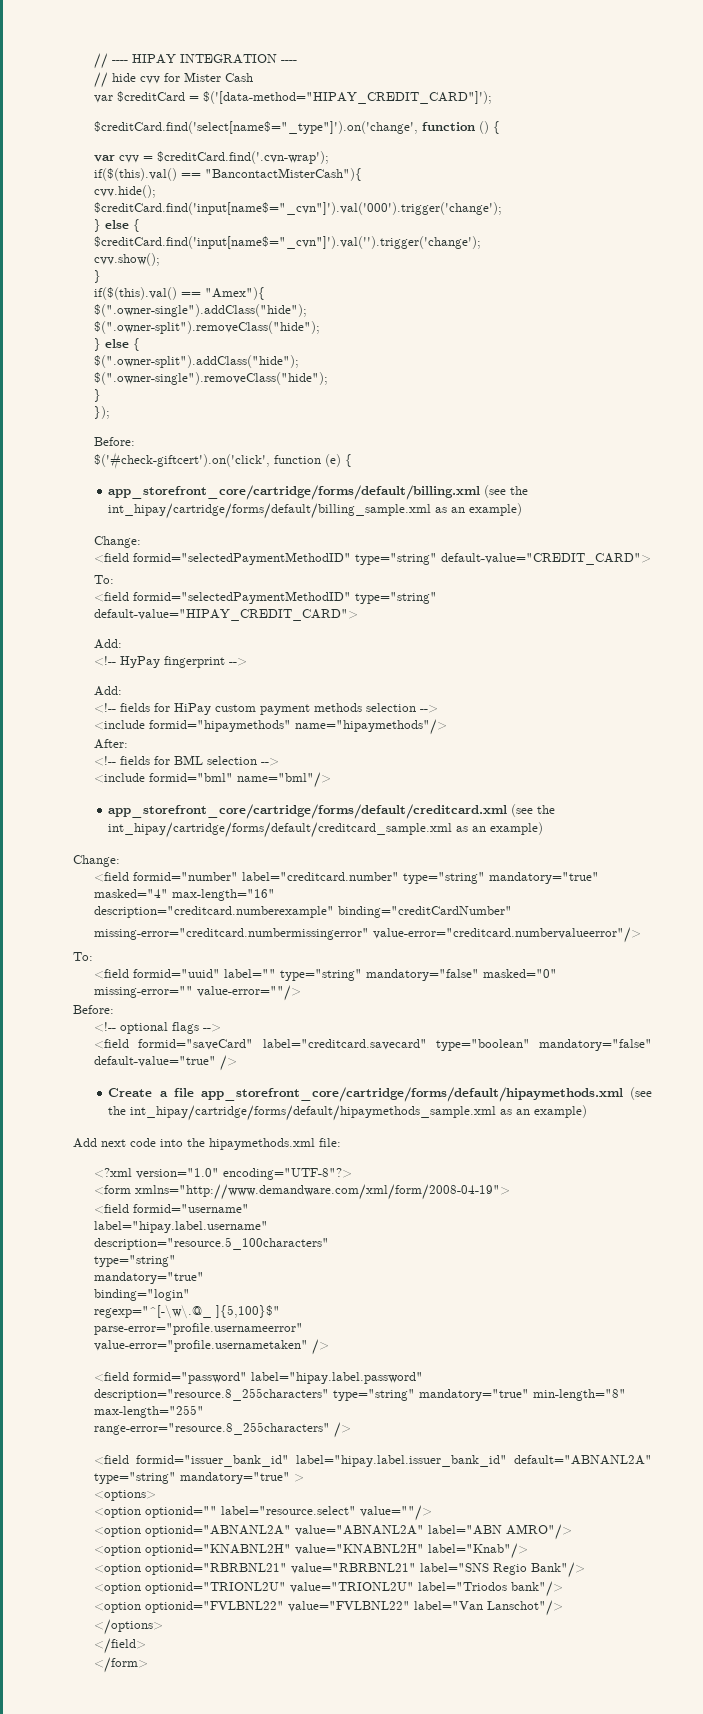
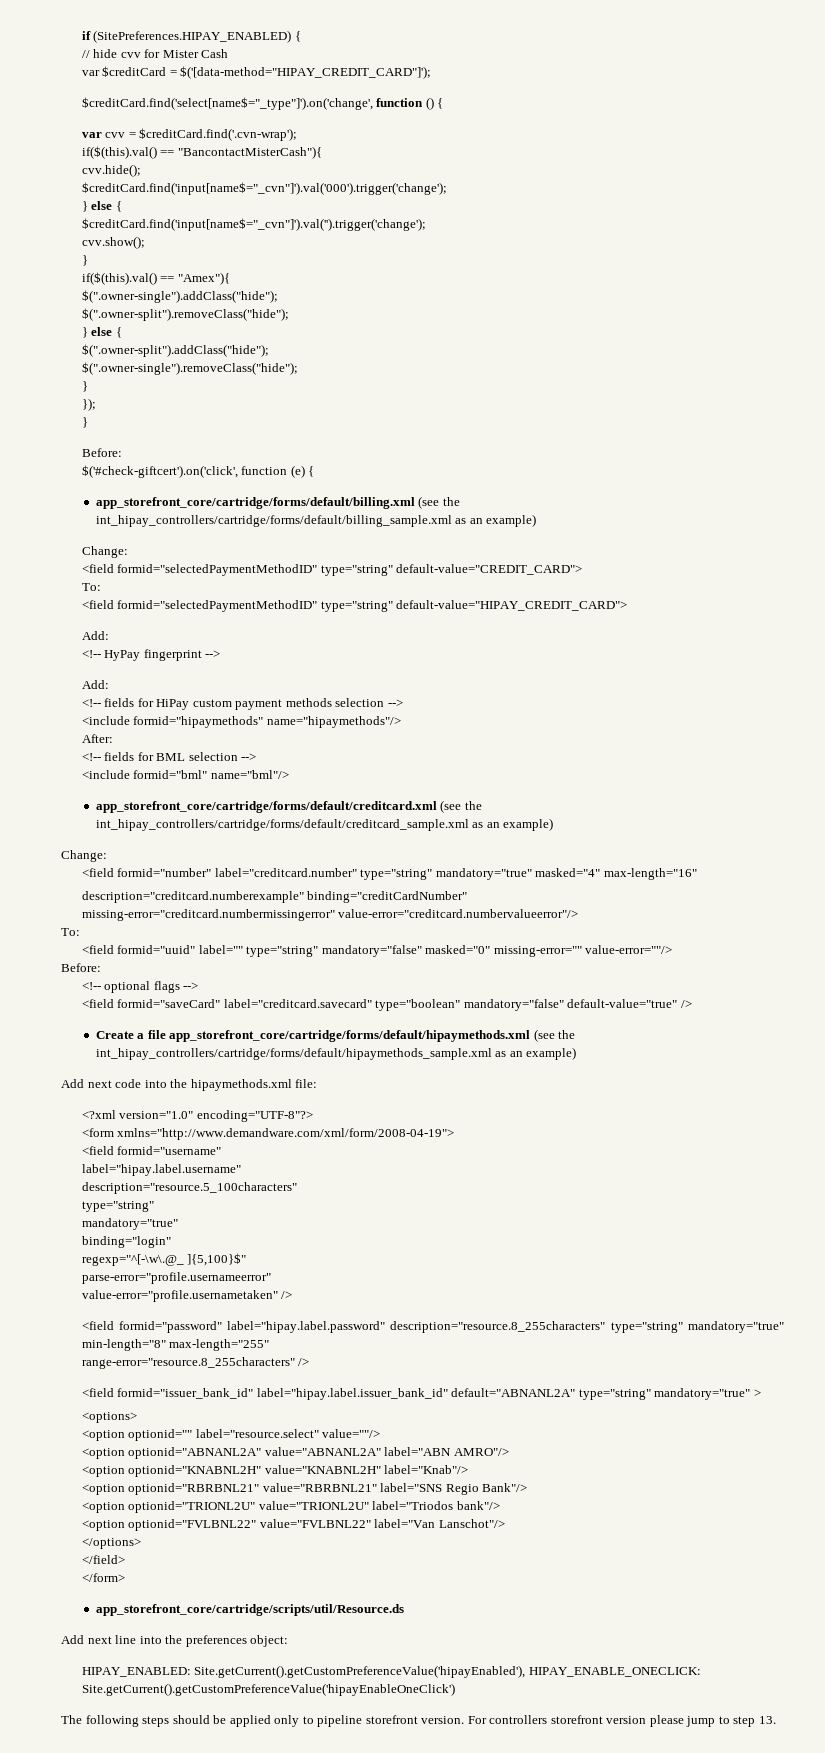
[94,53,298,69] // ---- HIPAY INTEGRATION ---- -> [81,30,301,43] if (SitePreferences.HIPAY_ENABLED) {
(111, 412) none -> [81,417,88,428] // }
[108,503,432,519] int_hipay/cartridge/forms/default/billing_sample.xml -> [95,515,452,527] int_hipay_controllers/cartridge/forms/default/billing_sample.xml
[108,822,453,838] int_hipay/cartridge/forms/default/creditcard_sample.xml -> [95,819,469,831] int_hipay_controllers/cartridge/forms/default/creditcard_sample.xml
[130,1105,497,1121] int_hipay/cartridge/forms/default/hipaymethods_sample.xml -> [95,1048,492,1060] int_hipay_controllers/cartridge/forms/default/hipaymethods_sample.xml
(149, 1665) none -> [95,1604,404,1616] [61,1635,289,1647] [81,1665,701,1678] [81,1683,455,1696] [61,1715,776,1727] // app_storefront_core/cartridge/scripts/util/Resource.ds // Add next line into the preferences object: // HIPAY_ENABLED: Site.getCurrent().getCustomPreferenceValue('hipayEnabled'), HIPAY_ENABLE_ONECLICK: Site.getCurrent().getCustomPreferenceValue('hipayEnableOneClick') // The following steps should be applied only to pipeline storefront version. For controllers storefront version please jump to step 13.

